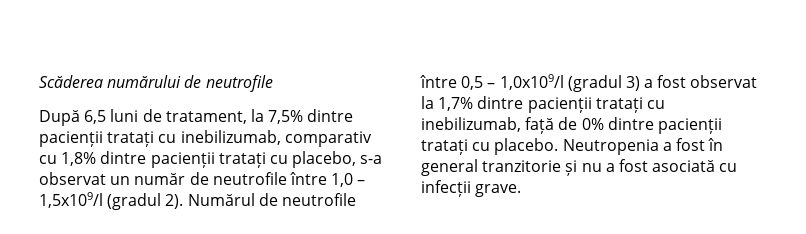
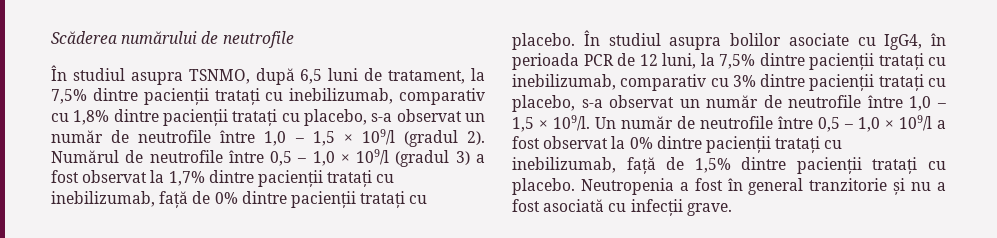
[39,110,80,126] După -> [51,65,295,85] În studiul asupra TSNMO, după
[39,192,103,208] 1,5x109/l -> [312,129,395,146] 1,5 × 109/l
[499,74,564,90] 1,0x109/l -> [312,149,390,166] 1,0 × 109/l
(559, 146) none -> [583,30,946,50] [512,53,946,70] [512,74,946,91] [512,95,946,112] [512,115,946,132] [512,136,843,153] [512,157,946,174] [512,178,575,195] În studiul asupra bolilor asociate cu IgG4, în perioada PCR de 12 luni, la 7,5% dintre pacienții tratați cu inebilizumab, comparativ cu 3% dintre pacienții tratați cu placebo, s-a observat un număr de neutrofile între 1,0 – 1,5 × 109/l. Un număr de neutrofile între 0,5 – 1,0 × 109/l a fost observat la 0% dintre pacienții tratați cu inebilizumab, față de 1,5% dintre pacienții tratați cu placebo.

